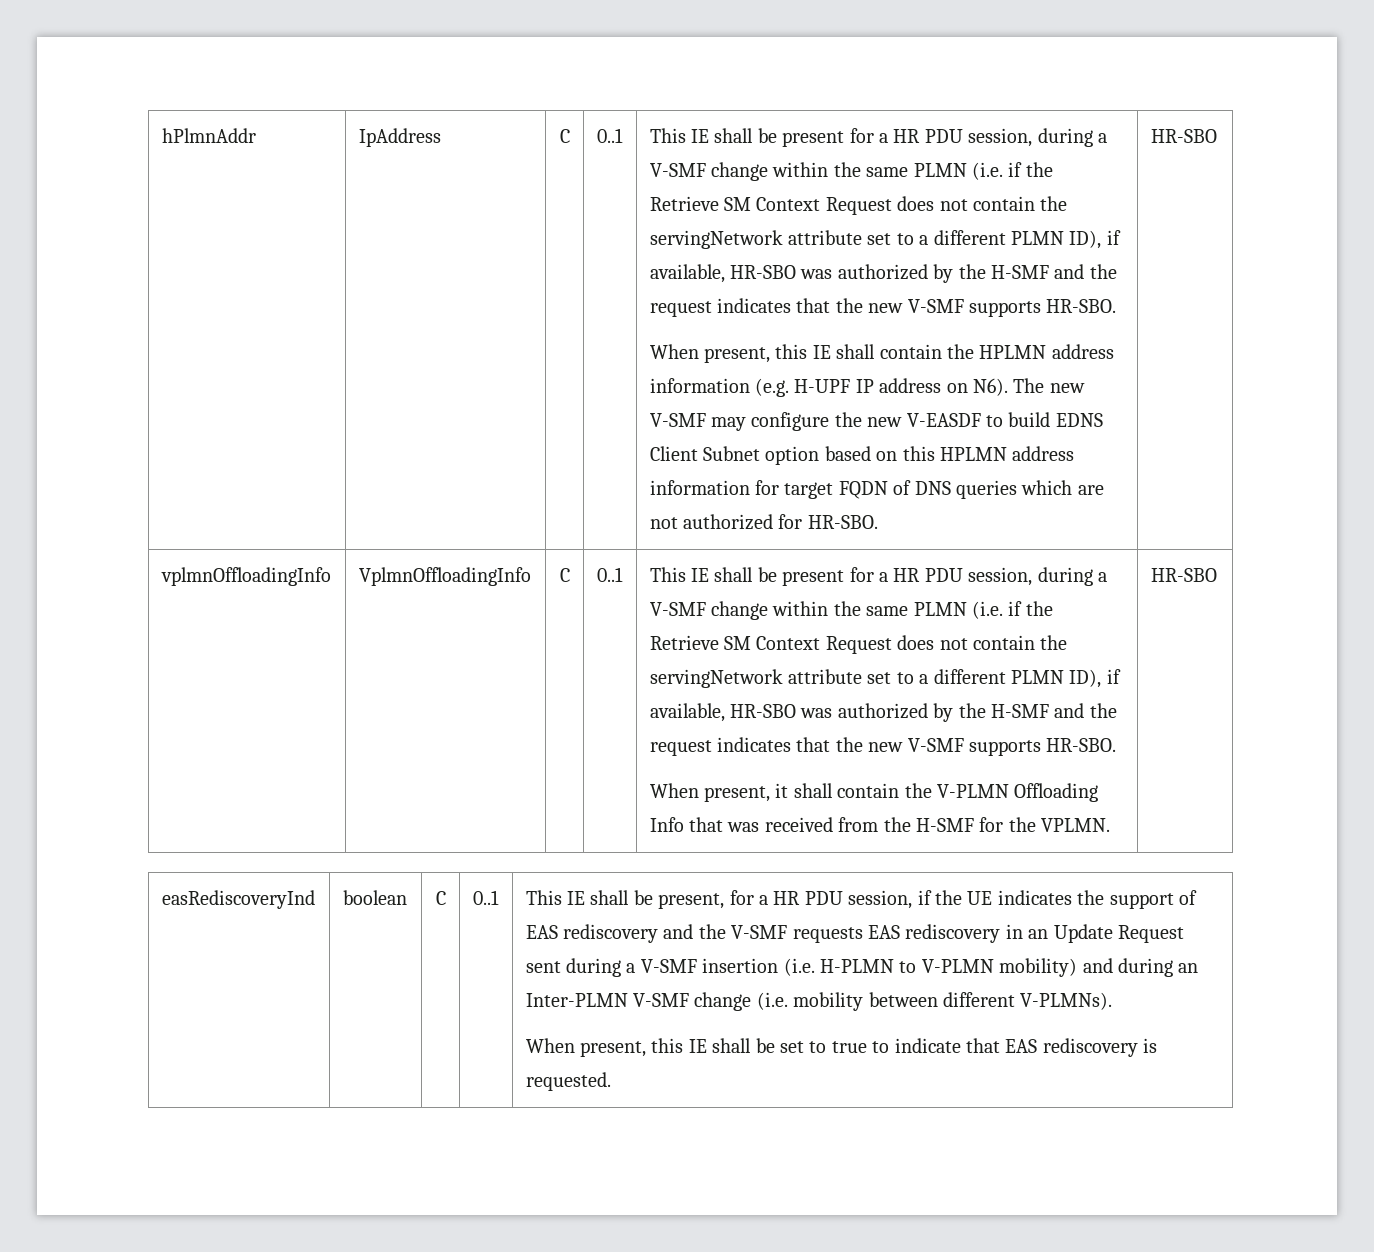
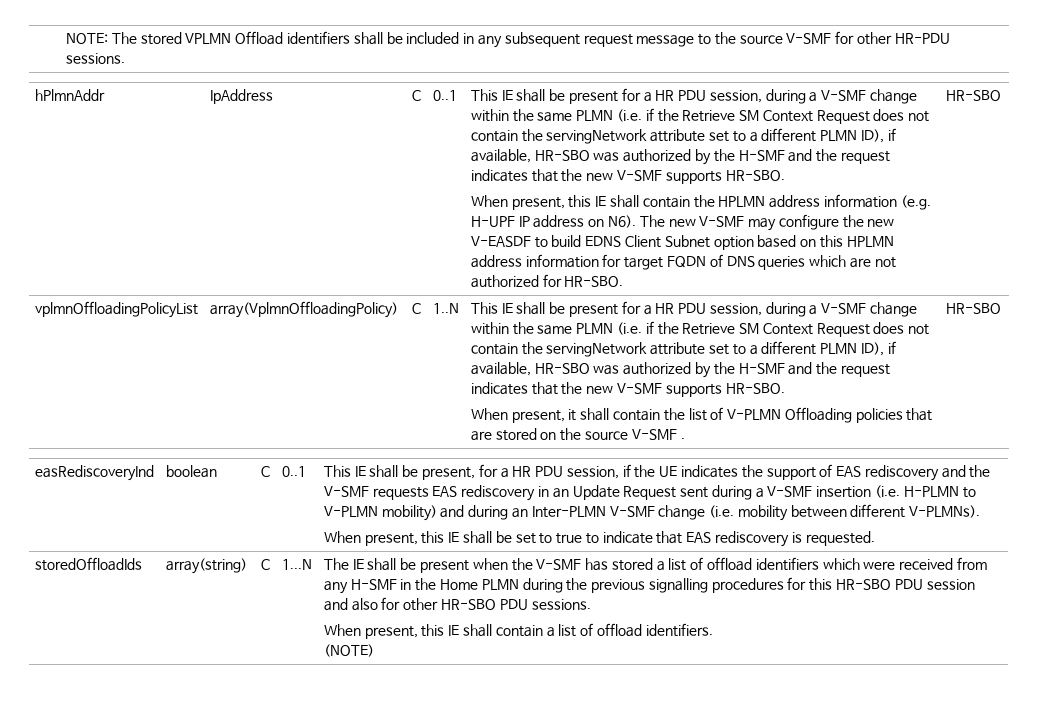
(161, 135) none -> [66,31,950,48] [66,53,126,64] NOTE: The stored VPLMN Offload identifiers shall be included in any subsequent request message to the source V-SMF for other HR-PDU sessions. //
[160,567,331,586] [358,567,531,586] [559,568,570,582] [596,567,623,582] vplmnOffloadingInfo | VplmnOffloadingInfo | C | 0..1 -> [34,301,198,318] [209,301,398,318] [412,303,421,314] [432,303,459,314] vplmnOffloadingPolicyList | array(VplmnOffloadingPolicy) | C | 1..N
[936,783,1099,802] [649,817,1111,832] V-PLMN Offloading Info that was received from the H-SMF for the VPLMN. -> [688,407,933,423] [470,428,685,441] list of V-PLMN Offloading policies that are stored on the source V-SMF .
(611, 1081) none -> [34,557,142,571] [165,558,247,574] [261,559,270,570] [281,559,312,570] [323,557,987,573] [323,577,975,594] [323,597,591,611] [323,623,713,639] [323,644,374,657] // storedOffloadIds | array(string) | C | 1...N | The IE shall be present when the V-SMF has stored a list of offload identifiers which were received from any H-SMF in the Home PLMN during the previous signalling procedures for this HR-SBO PDU session and also for other HR-SBO PDU sessions. // When present, this IE shall contain a list of offload identifiers. // (NOTE)

